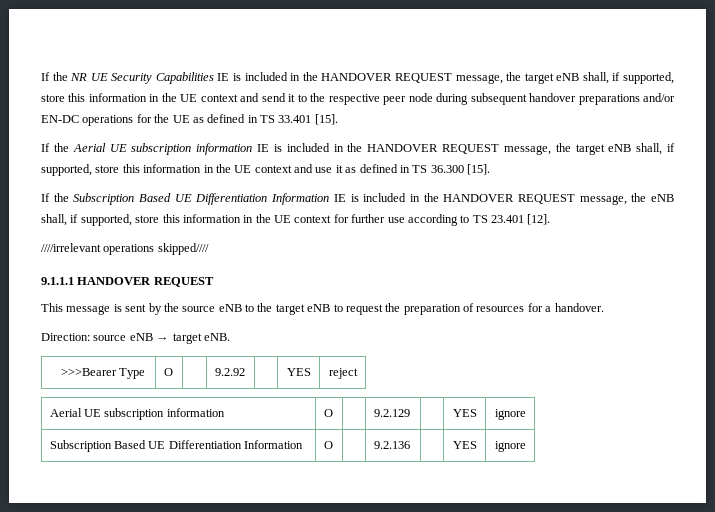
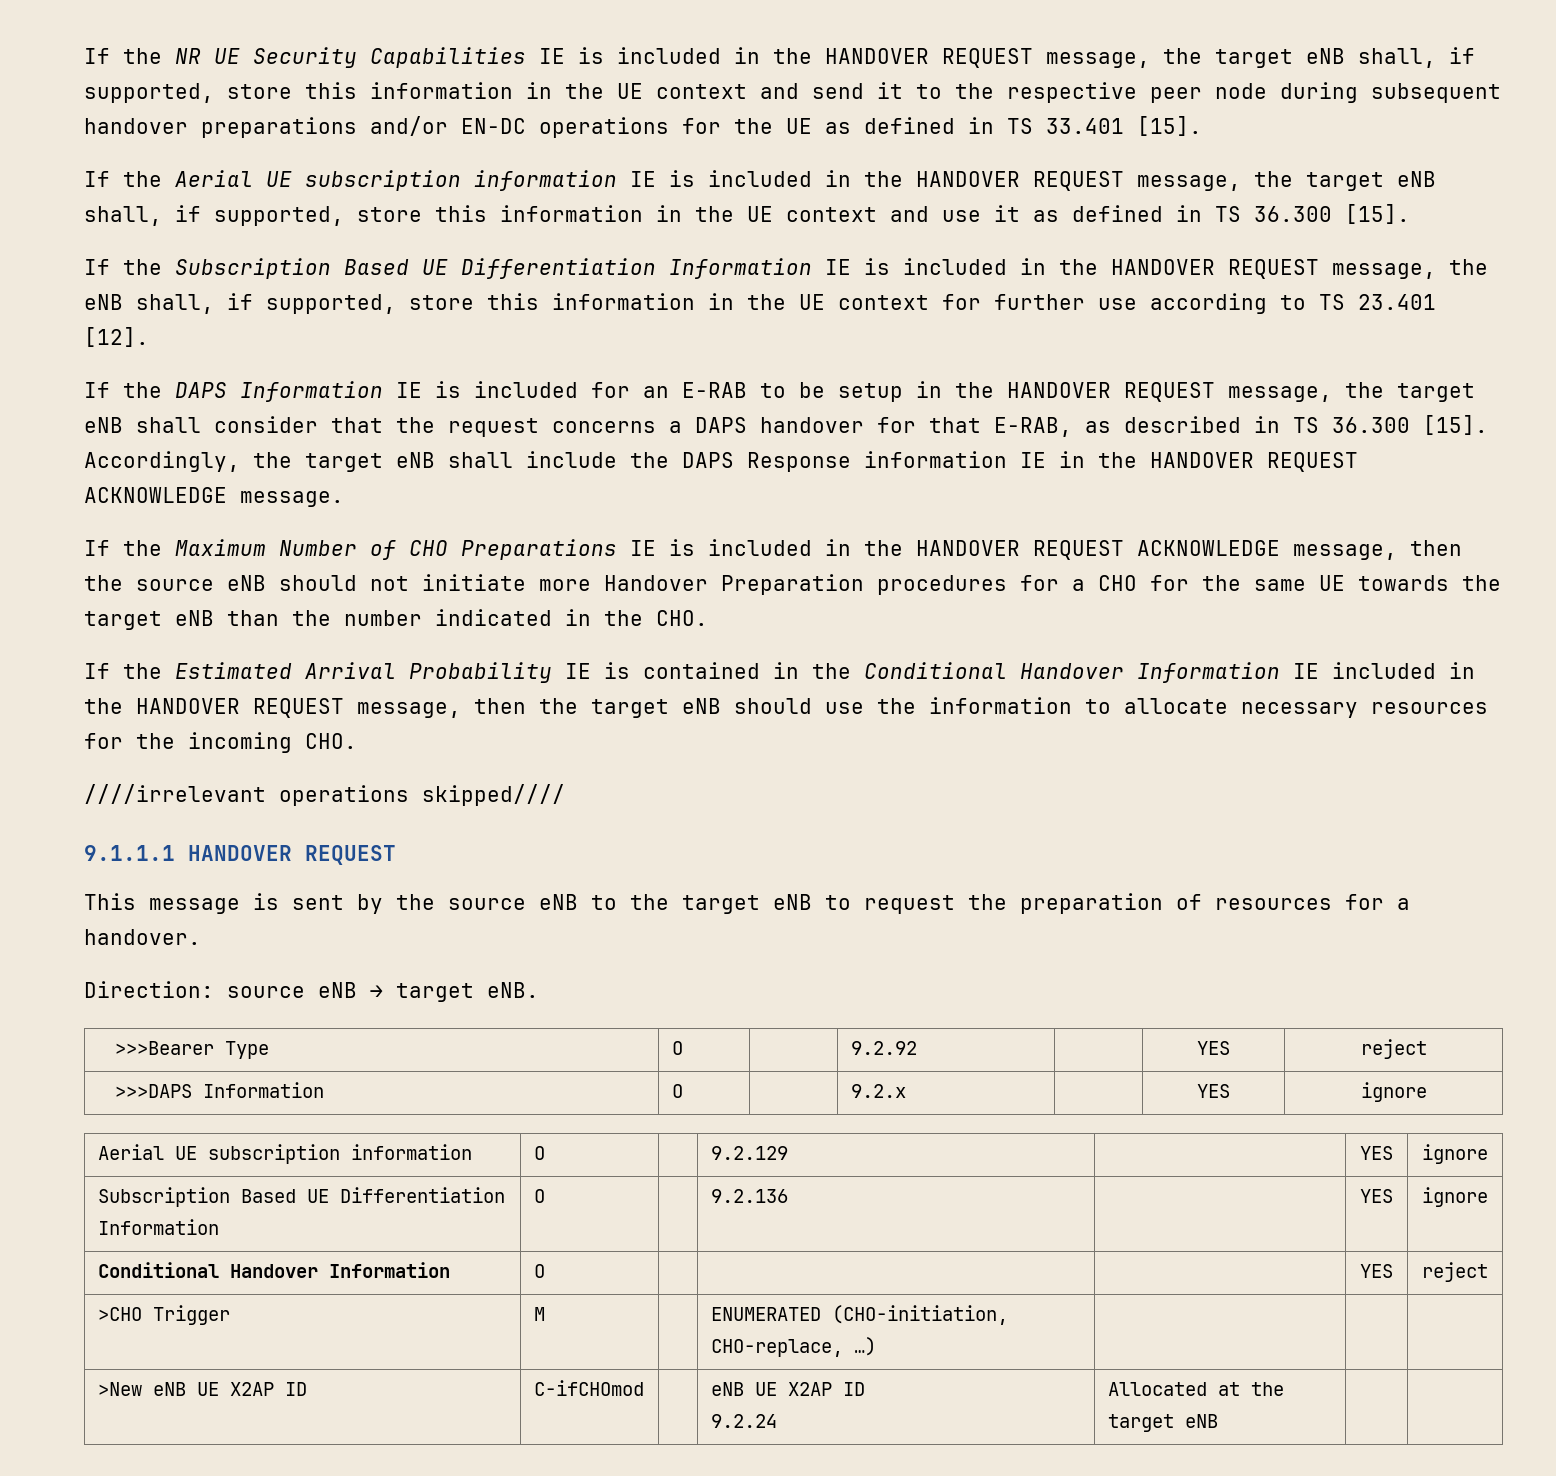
(551, 219) none -> [84,381,1475,402] [84,415,1488,437] [84,451,1358,472] [84,487,344,507] [84,539,1462,560] [84,574,1501,595] [84,609,708,630] [84,662,1475,683] [84,697,1488,718] [84,732,357,753] // If the DAPS Information IE is included for an E-RAB to be setup in the HANDOVER REQUEST message, the target eNB shall consider that the request concerns a DAPS handover for that E-RAB, as described in TS 36.300 [15]. Accordingly, the target eNB shall include the DAPS Response information IE in the HANDOVER REQUEST ACKNOWLEDGE message. // If the Maximum Number of CHO Preparations IE is included in the HANDOVER REQUEST ACKNOWLEDGE message, then the source eNB should not initiate more Handover Preparation procedures for a CHO for the same UE towards the target eNB than the number indicated in the CHO. // If the Estimated Arrival Probability IE is contained in the Conditional Handover Information IE included in the HANDOVER REQUEST message, then the target eNB should use the information to allocate necessary resources for the incoming CHO.
(358, 373) none -> [115,1082,325,1098] [671,1084,683,1098] [850,1084,906,1098] [1197,1084,1230,1098] [1360,1082,1427,1102] // >>>DAPS Information | O | | 9.2.x | | YES | ignore
(526, 446) none -> [97,1262,450,1278] [533,1264,545,1278] [1360,1264,1393,1278] [1422,1262,1488,1282] [97,1305,230,1325] [533,1307,545,1321] [710,1305,1008,1325] [710,1337,876,1357] [97,1382,307,1396] [533,1380,644,1396] [710,1382,865,1396] [710,1414,777,1428] [1107,1382,1284,1396] [1107,1414,1218,1432] // Conditional Handover Information | O | | | | YES | reject // >CHO Trigger | M | | ENUMERATED (CHO-initiation, CHO-replace, …) | | | // >New eNB UE X2AP ID | C-ifCHOmod | | eNB UE X2AP ID // 9.2.24 | Allocated at the target eNB | |

